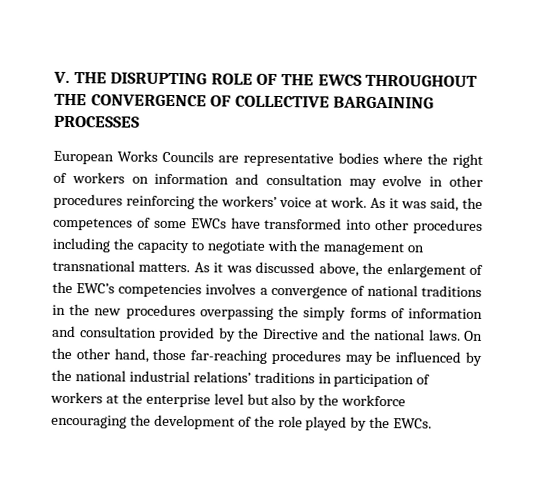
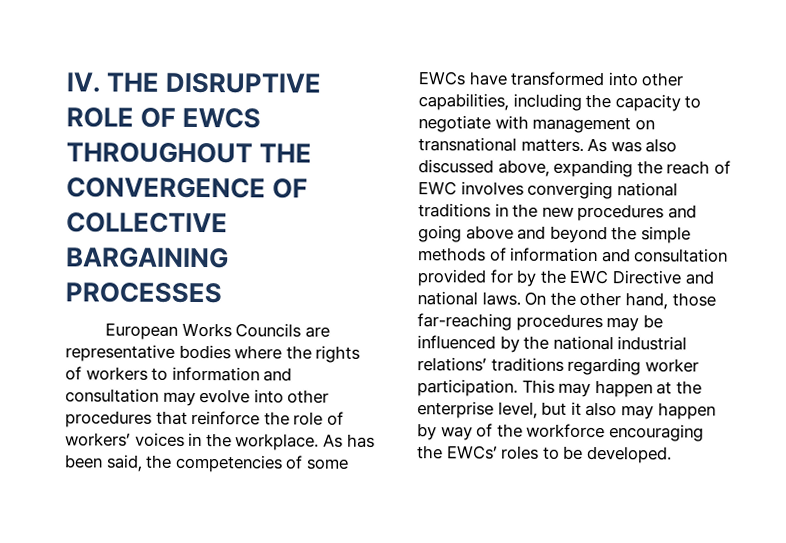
[53,71,208,85] V. THE DISRUPTING -> [66,72,323,94] IV. THE DISRUPTIVE
[280,74,314,86] THE -> (177, 117) none
[452,153,483,168] [53,172,149,184] right of workers on -> [315,345,361,363] [65,366,169,381] rights of workers to
[429,175,483,187] [53,193,427,210] in other procedures reinforcing the workers’ voice at work. As it was -> [253,389,330,404] [65,410,344,428] [65,432,375,451] [64,454,103,469] into other procedures that reinforce the role of workers’ voices in the workplace. As has been
[53,217,133,231] competences -> [174,454,283,473] competencies
[413,219,483,234] procedures -> [418,93,509,111] capabilities,
[299,240,321,252] the -> (529, 122) none
[213,261,484,278] [52,281,365,299] it was discussed above, the enlargement of the EWC’s competencies involves a convergence of -> [610,138,678,153] [418,159,731,178] [418,181,614,200] was also discussed above, expanding the reach of EWC involves converging
[199,306,387,321] overpassing the simply forms -> [667,204,697,219] [418,225,691,244] [418,247,486,262] and going above and beyond the simple methods
[218,327,259,342] by the -> [489,269,610,287] for by the EWC
[349,328,371,340] the -> (715, 277) none
[317,373,431,388] [50,391,407,409] [51,414,433,431] in participation of workers at the enterprise level but also by the workforce encouraging the development of the role played by the EWCs. -> [567,357,699,376] [417,379,702,398] [417,401,716,420] [417,423,704,442] [417,445,672,464] regarding worker participation. This may happen at the enterprise level, but it also may happen by way of the workforce encouraging the EWCs’ roles to be developed.

